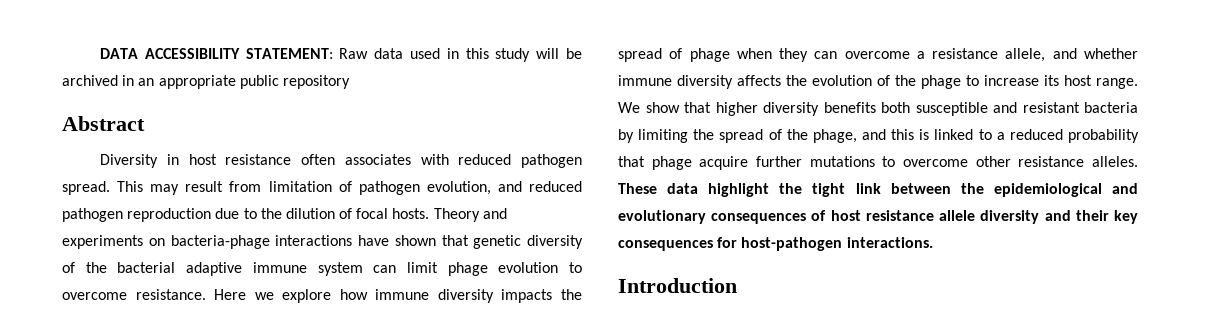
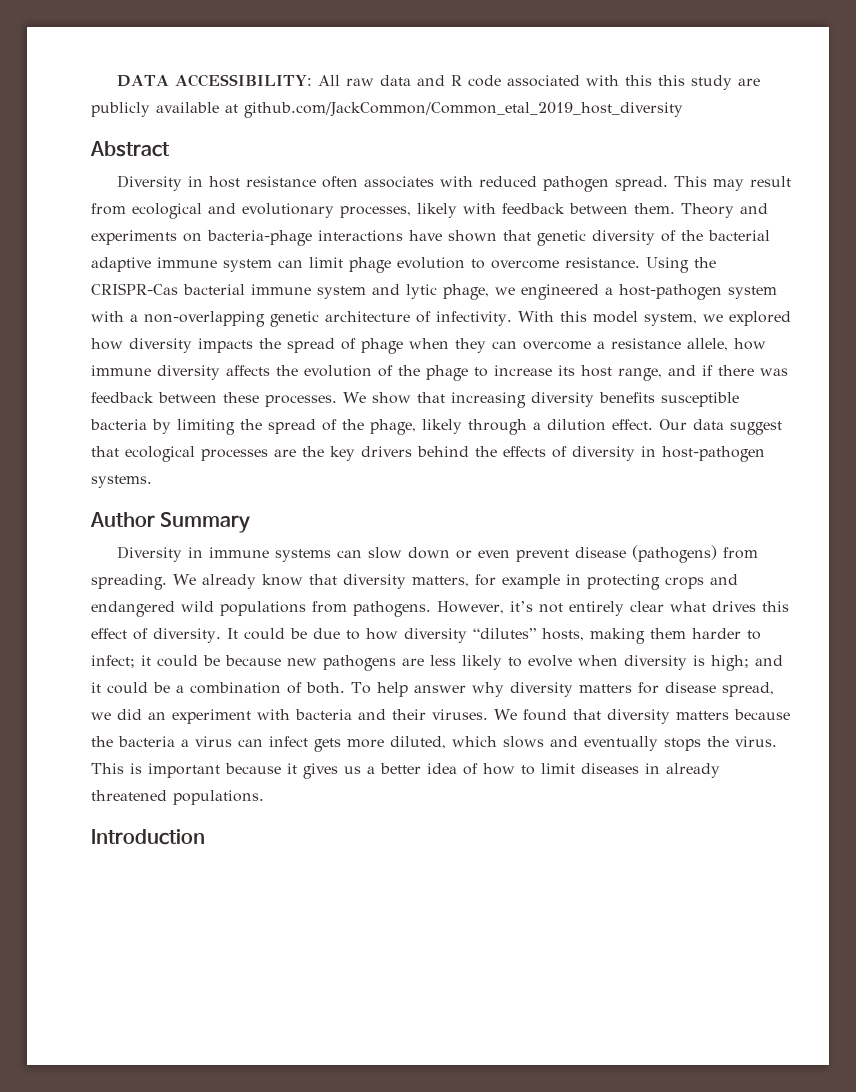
[144,48,582,62] [62,75,350,89] ACCESSIBILITY STATEMENT: Raw data used in this study will be archived in an appropriate public repository -> [174,74,760,90] [91,102,683,118] ACCESSIBILITY: All raw data and R code associated with this this study are publicly available at github.com/JackCommon/Common_etal_2019_host_diversity
[268,181,583,195] [62,208,430,222] limitation of pathogen evolution, and reduced pathogen reproduction due to the dilution of focal hosts. -> [132,203,675,219] ecological and evolutionary processes, likely with feedback between them.
[214,289,430,303] Here we explore how immune -> [646,257,716,273] [91,283,777,300] [91,311,791,327] [91,338,123,350] Using the CRISPR-Cas bacterial immune system and lytic phage, we engineered a host-pathogen system with a non-overlapping genetic architecture of infectivity. With this model system, we explored how
[1052,48,1138,59] and whether -> [734,338,766,350] how
[1096,78,1138,89] range. -> [618,365,788,381] [91,392,337,407] range, and if there was feedback between these processes.
[715,102,758,116] higher -> [450,392,526,408] increasing
[881,102,1080,116] both susceptible and resistant -> [660,392,739,407] susceptible
[862,129,1140,143] [618,156,1138,170] [618,183,1138,197] [618,210,1138,224] [618,237,933,251] and this is linked to a reduced probability that phage acquire further mutations to overcome other resistance alleles. These data highlight the tight link between the epidemiological and evolutionary consequences of host resistance allele diversity and their key consequences for host-pathogen interactions. -> [422,419,782,435] [91,446,765,462] [91,475,152,488] [90,512,251,533] [116,545,758,563] [91,574,738,590] [91,601,789,617] [91,628,761,644] [91,655,783,671] [91,682,774,697] [91,709,790,724] [91,736,777,752] [91,763,720,779] [91,790,264,805] likely through a dilution effect. Our data suggest that ecological processes are the key drivers behind the effects of diversity in host-pathogen systems. // Author Summary // Diversity in immune systems can slow down or even prevent disease (pathogens) from spreading. We already know that diversity matters, for example in protecting crops and endangered wild populations from pathogens. However, it’s not entirely clear what drives this effect of diversity. It could be due to how diversity “dilutes” hosts, making them harder to infect; it could be because new pathogens are less likely to evolve when diversity is high; and it could be a combination of both. To help answer why diversity matters for disease spread, we did an experiment with bacteria and their viruses. We found that diversity matters because the bacteria a virus can infect gets more diluted, which slows and eventually stops the virus. This is important because it gives us a better idea of how to limit diseases in already threatened populations.

